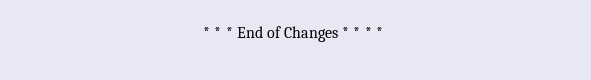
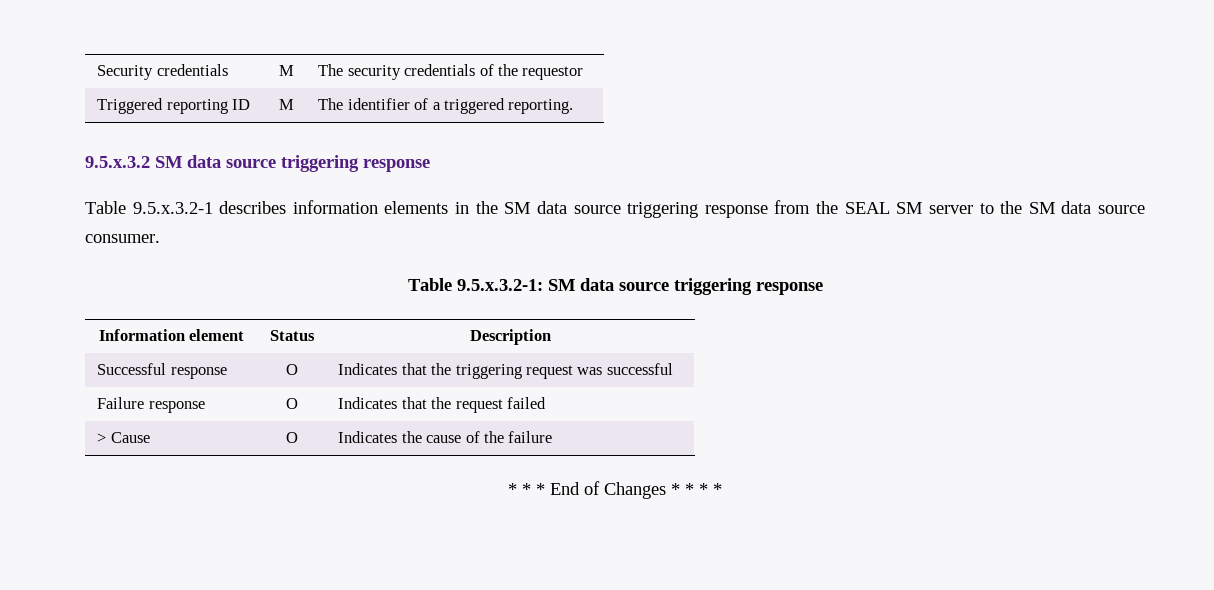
(203, 32) none -> [97,64,228,80] [278,65,294,76] [318,64,584,80] [97,98,251,114] [278,99,294,110] [318,98,574,114] [85,155,430,172] [85,200,1145,218] [85,234,160,243] [407,278,823,295] [98,329,245,341] [270,330,315,341] [470,329,551,345] [97,363,227,379] [286,364,298,375] [338,363,673,379] [97,397,205,413] [286,398,298,409] [338,397,546,413] [97,432,150,443] [286,432,298,443] [338,431,553,443] Security credentials | M | The security credentials of the requestor // Triggered reporting ID | M | The identifier of a triggered reporting. // 9.5.x.3.2 SM data source triggering response // Table 9.5.x.3.2-1 describes information elements in the SM data source triggering response from the SEAL SM server to the SM data source consumer. // Table 9.5.x.3.2-1: SM data source triggering response // Information element | Status | Description // Successful response | O | Indicates that the triggering request was successful // Failure response | O | Indicates that the request failed // > Cause | O | Indicates the cause of the failure //

